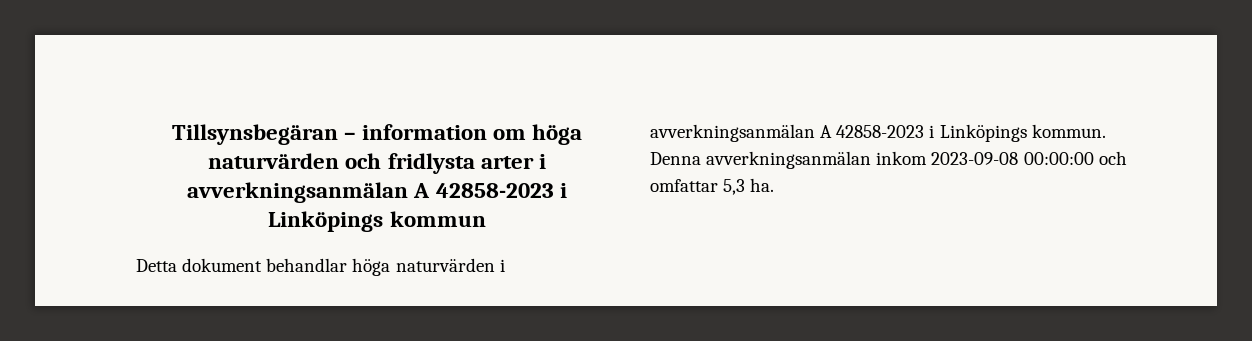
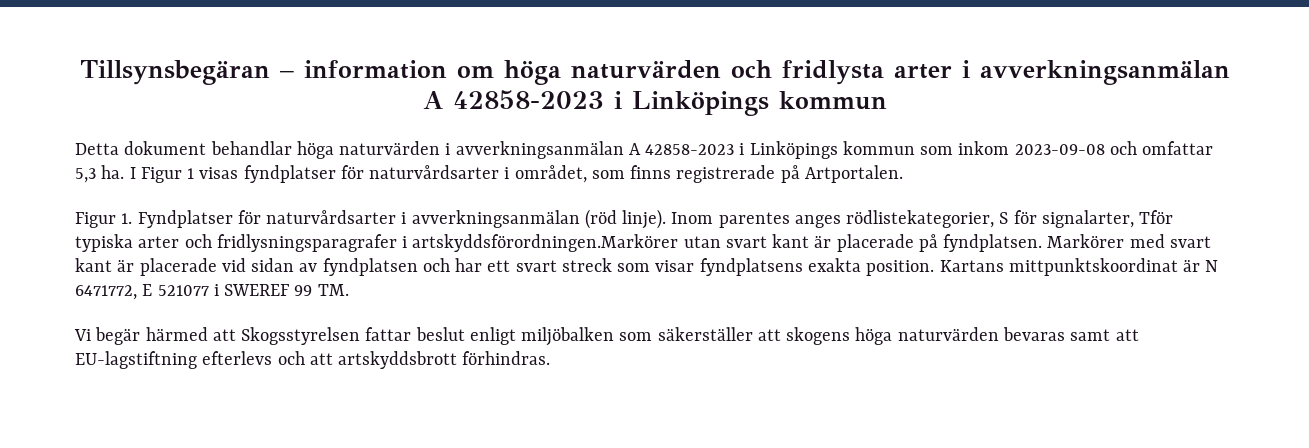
[1031,124,1106,138] [650,151,872,169] kommun. Denna avverkningsanmälan -> [842,141,954,155] kommun som
[1023,152,1094,165] 00:00:00 -> (1105, 149) none
(775, 185) none -> [129,165,903,183] [75,209,1174,229] [75,234,1211,252] [75,258,1219,276] [75,284,349,300] [74,327,1139,346] [75,351,551,369] I Figur 1 visas fyndplatser för naturvårdsarter i området, som finns registrerade på Artportalen. // Figur 1. Fyndplatser för naturvårdsarter i avverkningsanmälan (röd linje). Inom parentes anges rödlistekategorier, S för signalarter, Tför typiska arter och fridlysningsparagrafer i artskyddsförordningen.Markörer utan svart kant är placerade på fyndplatsen. Markörer med svart kant är placerade vid sidan av fyndplatsen och har ett svart streck som visar fyndplatsens exakta position. Kartans mittpunktskoordinat är N 6471772, E 521077 i SWEREF 99 TM. // Vi begär härmed att Skogsstyrelsen fattar beslut enligt miljöbalken som säkerställer att skogens höga naturvärden bevaras samt att EU-lagstiftning efterlevs och att artskyddsbrott förhindras.

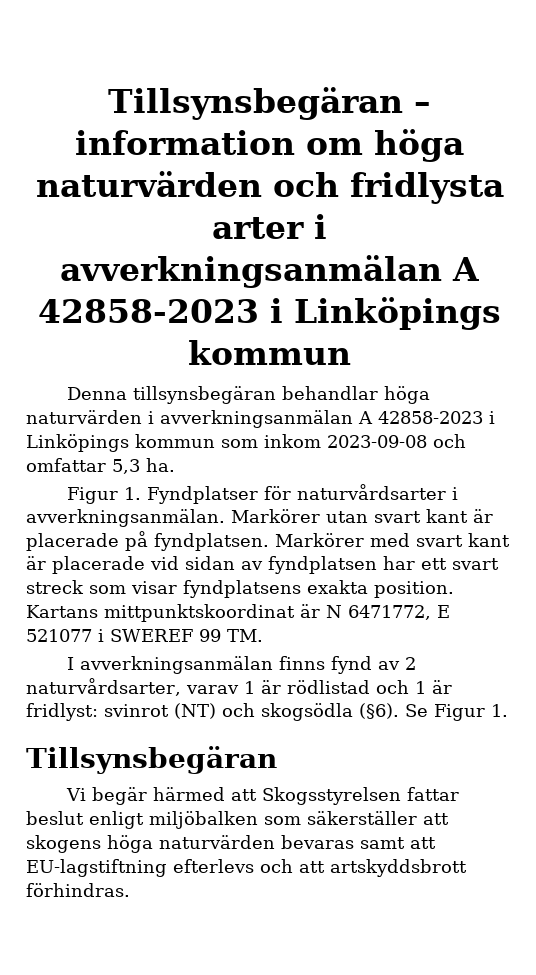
[75,141,207,155] Detta dokument -> [67,386,277,404] Denna tillsynsbegäran
[129,165,903,183] I Figur 1 visas fyndplatser för naturvårdsarter i området, som finns registrerade på Artportalen. -> (175, 465) none
[411,209,1174,229] [75,234,679,252] avverkningsanmälan (röd linje). Inom parentes anges rödlistekategorier, S för signalarter, Tför typiska arter och fridlysningsparagrafer i artskyddsförordningen.Markörer -> [26,509,320,527] avverkningsanmälan. Markörer
[422,258,450,272] och -> (377, 565) none
(349, 290) none -> [67,656,417,674] [26,678,452,696] [26,703,508,721] [26,746,277,774] // I avverkningsanmälan finns fynd av 2 naturvårdsarter, varav 1 är rödlistad och 1 är fridlyst: svinrot (NT) och skogsödla (§6). Se Figur 1. // Tillsynsbegäran

